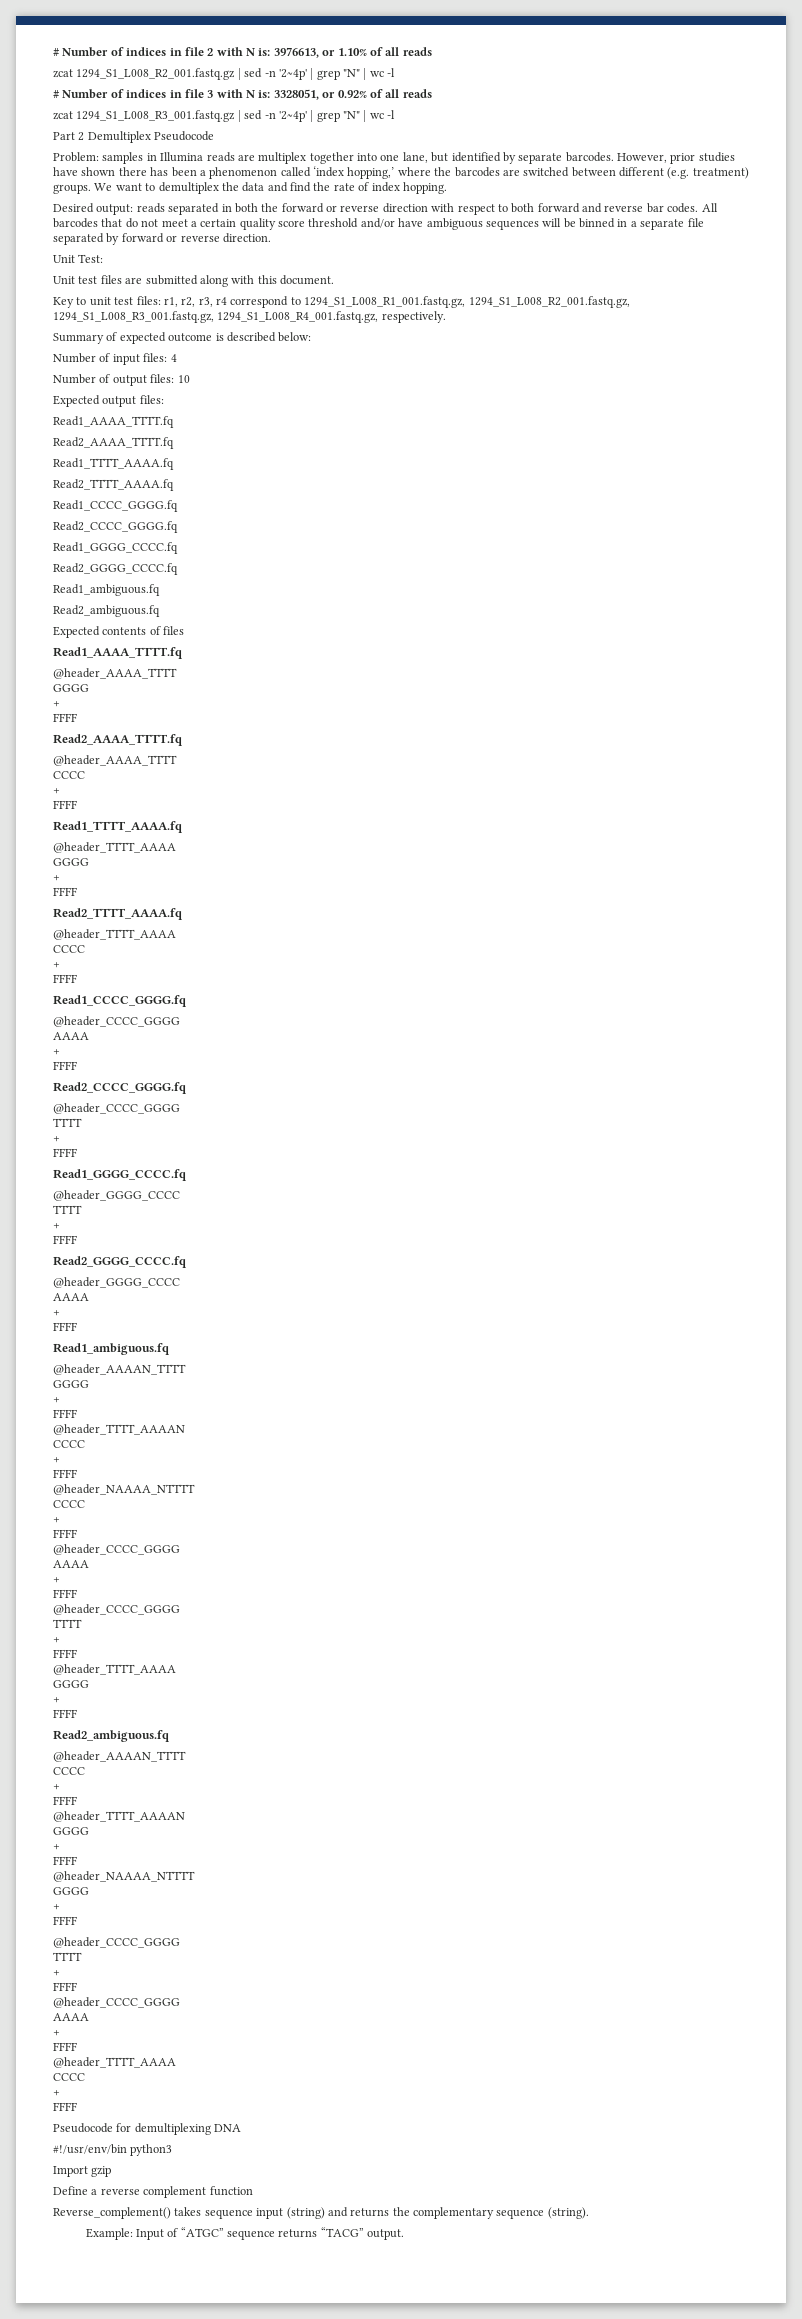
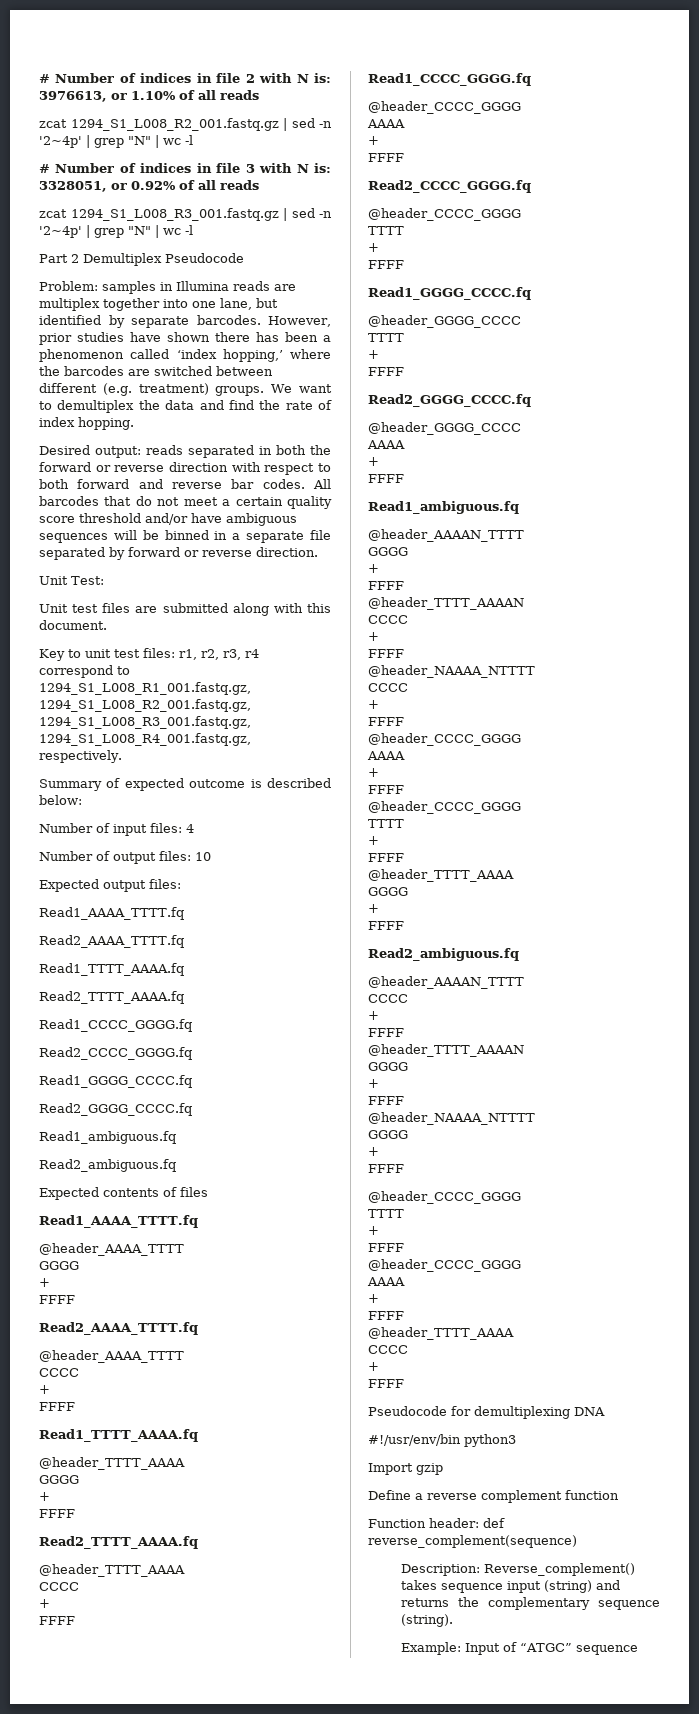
(253, 2191) none -> [368,1518,505,1528] [368,1535,577,1548] [400,1564,480,1576] Function header: def reverse_complement(sequence) // Description:
[278,2227,405,2240] returns “TACG” output. -> (638, 1650) none

